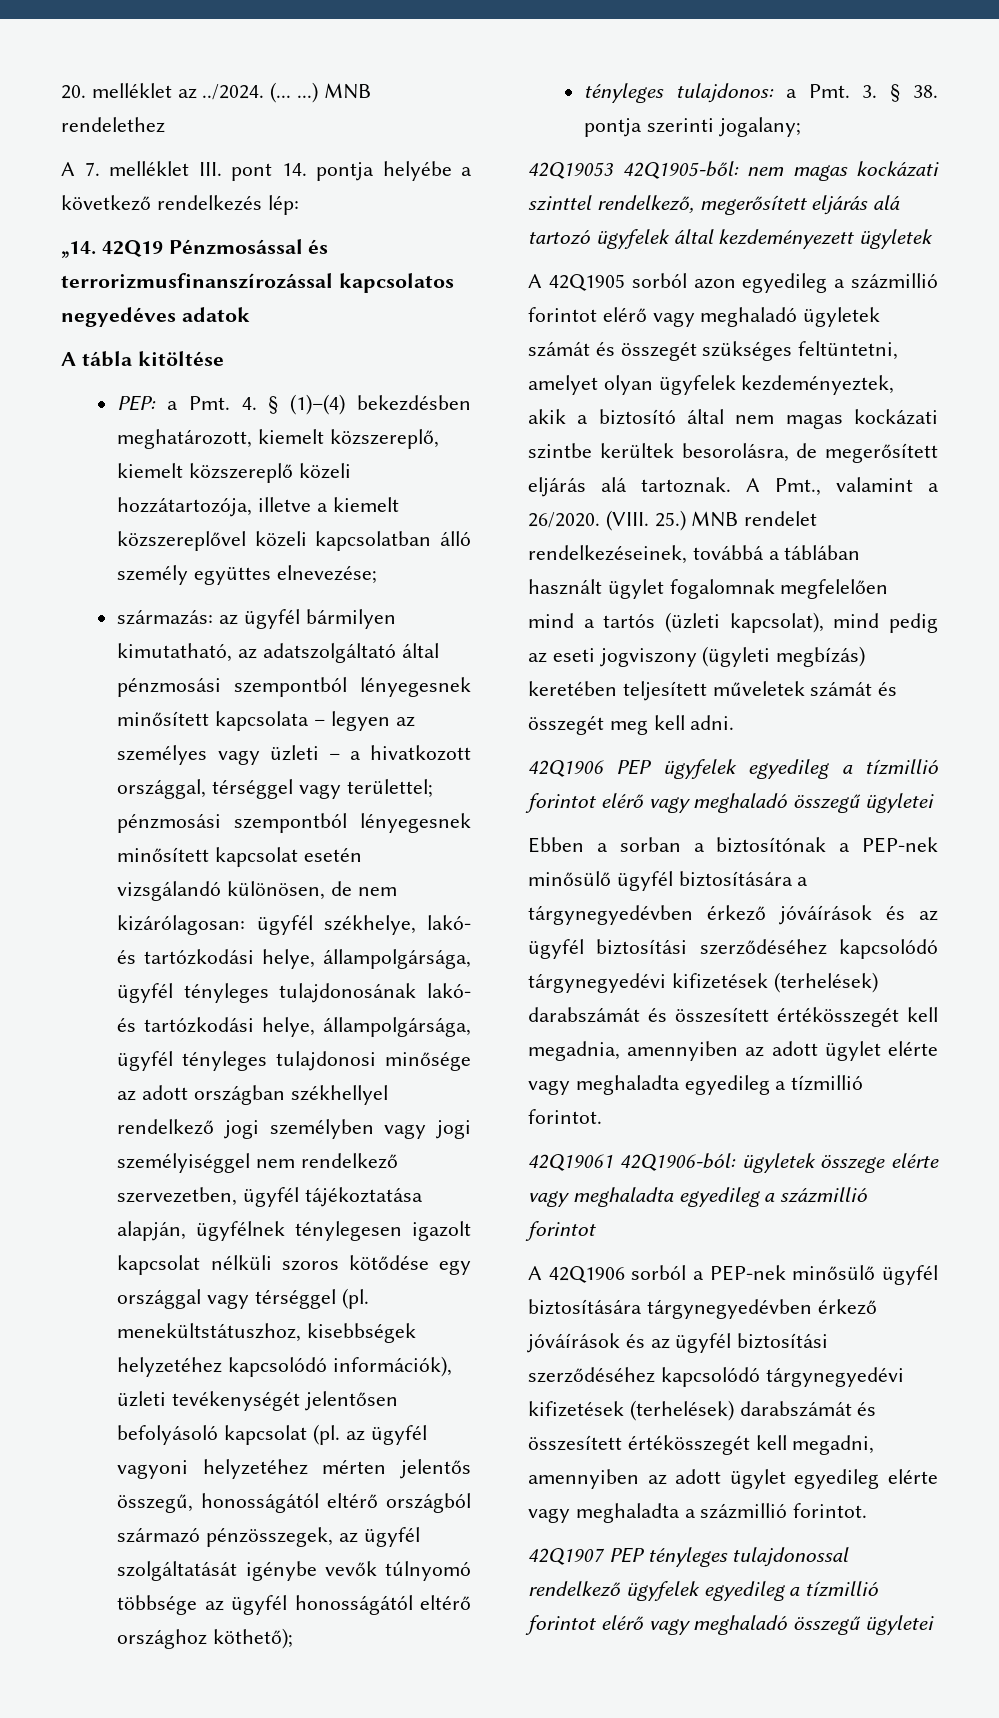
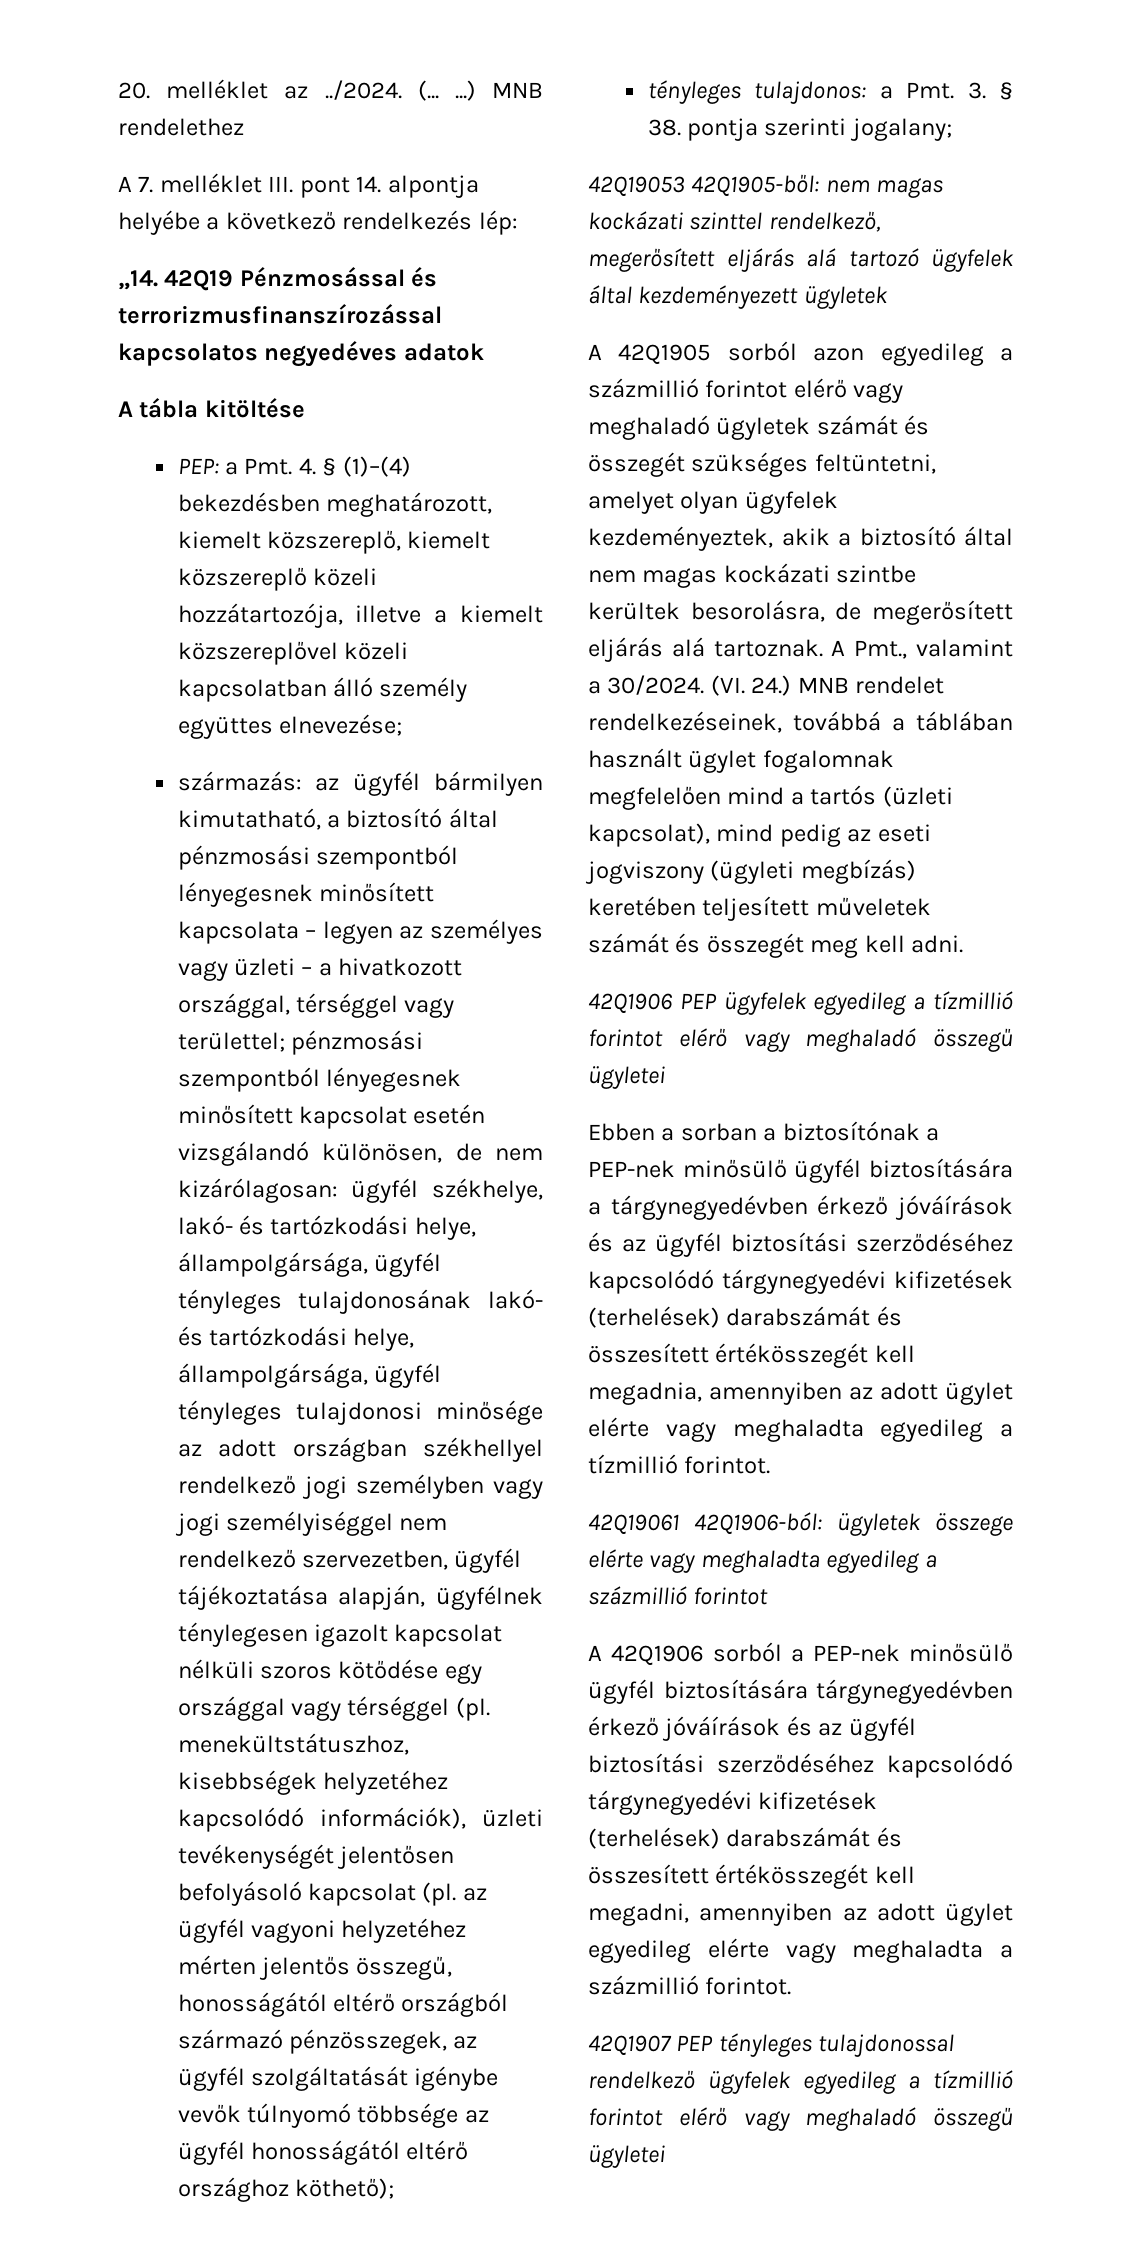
[316,162,374,181] pontja -> [387,175,479,198] alpontja
[238,643,397,663] az adatszolgáltató -> [327,808,443,828] a biztosító
[528,510,686,531] 26/2020. (VIII. 25.) -> [607,675,792,696] 30/2024. (VI. 24.)

